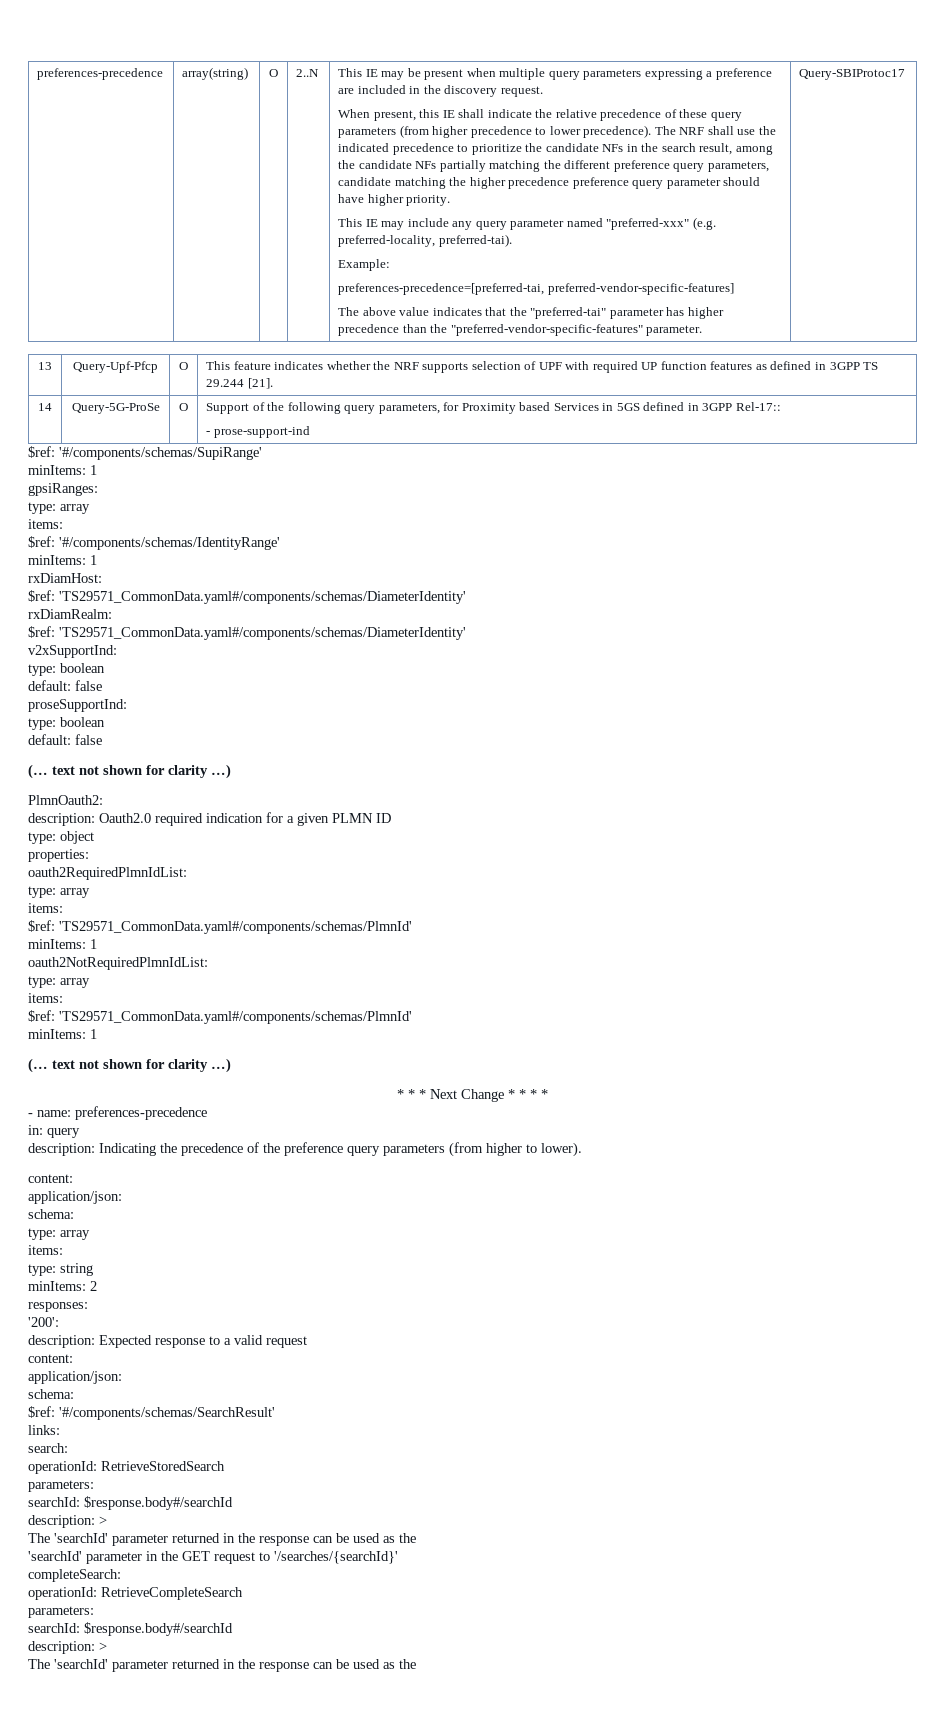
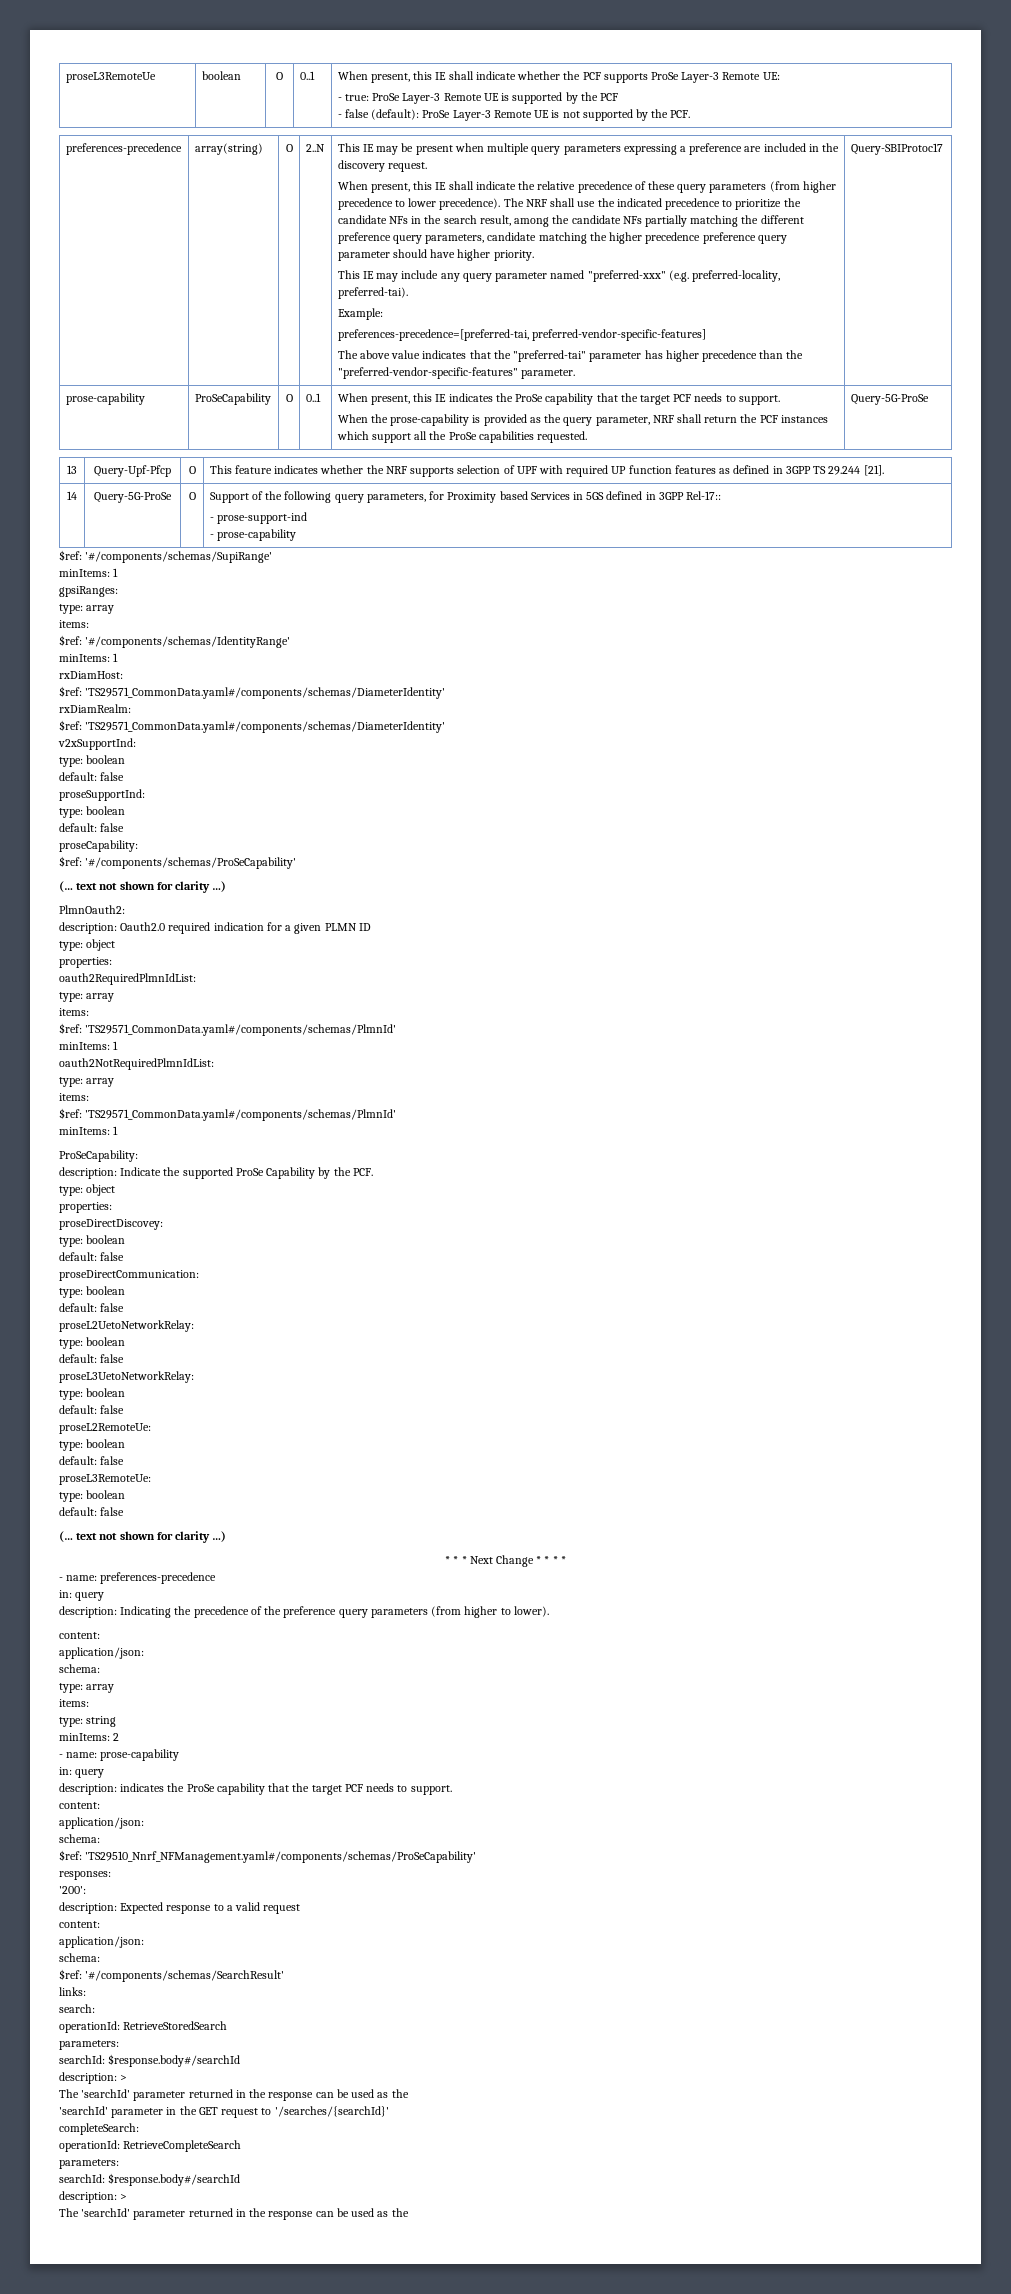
(37, 74) none -> [65,72,156,83] [201,71,241,80] [276,72,283,80] [299,71,315,80] [337,71,780,83] [337,92,619,104] [337,109,691,121] proseL3RemoteUe | boolean | O | 0..1 | When present, this IE shall indicate whether the PCF supports ProSe Layer-3 Remote UE: // - true: ProSe Layer-3 Remote UE is supported by the PCF // - false (default): ProSe Layer-3 Remote UE is not supported by the PCF. //
(906, 74) none -> [65,393,145,405] [194,393,271,405] [285,394,293,402] [305,393,321,402] [337,393,780,405] [337,414,828,426] [336,431,588,443] [850,394,929,405] // prose-capability | ProSeCapability | O | 0..1 | When present, this IE indicates the ProSe capability that the target PCF needs to support. // When the prose-capability is provided as the query parameter, NRF shall return the PCF instances which support all the ProSe capabilities requested. | Query-5G-ProSe
(310, 432) none -> [209,529,296,541] // - prose-capability
(102, 739) none -> [59,840,138,852] [59,856,297,869] // proseCapability: // $ref: '#/components/schemas/ProSeCapability'
(97, 1034) none -> [59,1150,138,1162] [59,1167,373,1179] [59,1184,116,1196] [59,1202,112,1213] [59,1219,163,1230] [59,1235,126,1247] [59,1252,125,1261] [59,1270,199,1281] [59,1286,126,1298] [59,1303,125,1312] [59,1320,194,1332] [59,1337,126,1349] [59,1354,125,1363] [59,1371,194,1383] [59,1388,126,1400] [59,1405,125,1414] [59,1423,151,1434] [59,1439,126,1451] [59,1456,125,1465] [59,1474,151,1485] [59,1490,126,1502] [59,1507,125,1516] // ProSeCapability: // description: Indicate the supported ProSe Capability by the PCF. // type: object // properties: // proseDirectDiscovey: // type: boolean // default: false // proseDirectCommunication: // type: boolean // default: false // proseL2UetoNetworkRelay: // type: boolean // default: false // proseL3UetoNetworkRelay: // type: boolean // default: false // proseL2RemoteUe: // type: boolean // default: false // proseL3RemoteUe: // type: boolean // default: false
(97, 1286) none -> [59,1749,180,1761] [59,1767,105,1778] [59,1783,452,1795] [59,1802,100,1809] [59,1817,144,1829] [59,1834,100,1843] [59,1850,477,1863] // - name: prose-capability // in: query // description: indicates the ProSe capability that the target PCF needs to support. // content: // application/json: // schema: // $ref: 'TS29510_Nnrf_NFManagement.yaml#/components/schemas/ProSeCapability'

